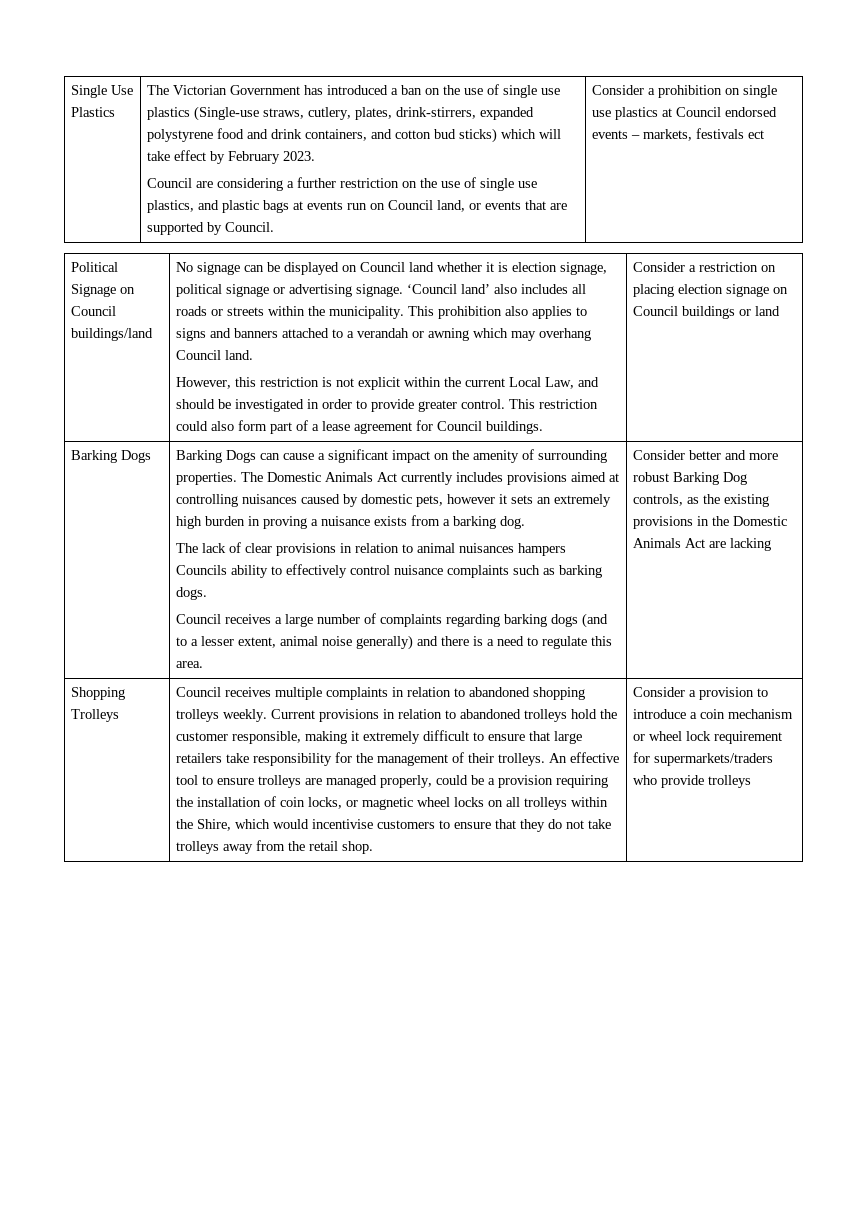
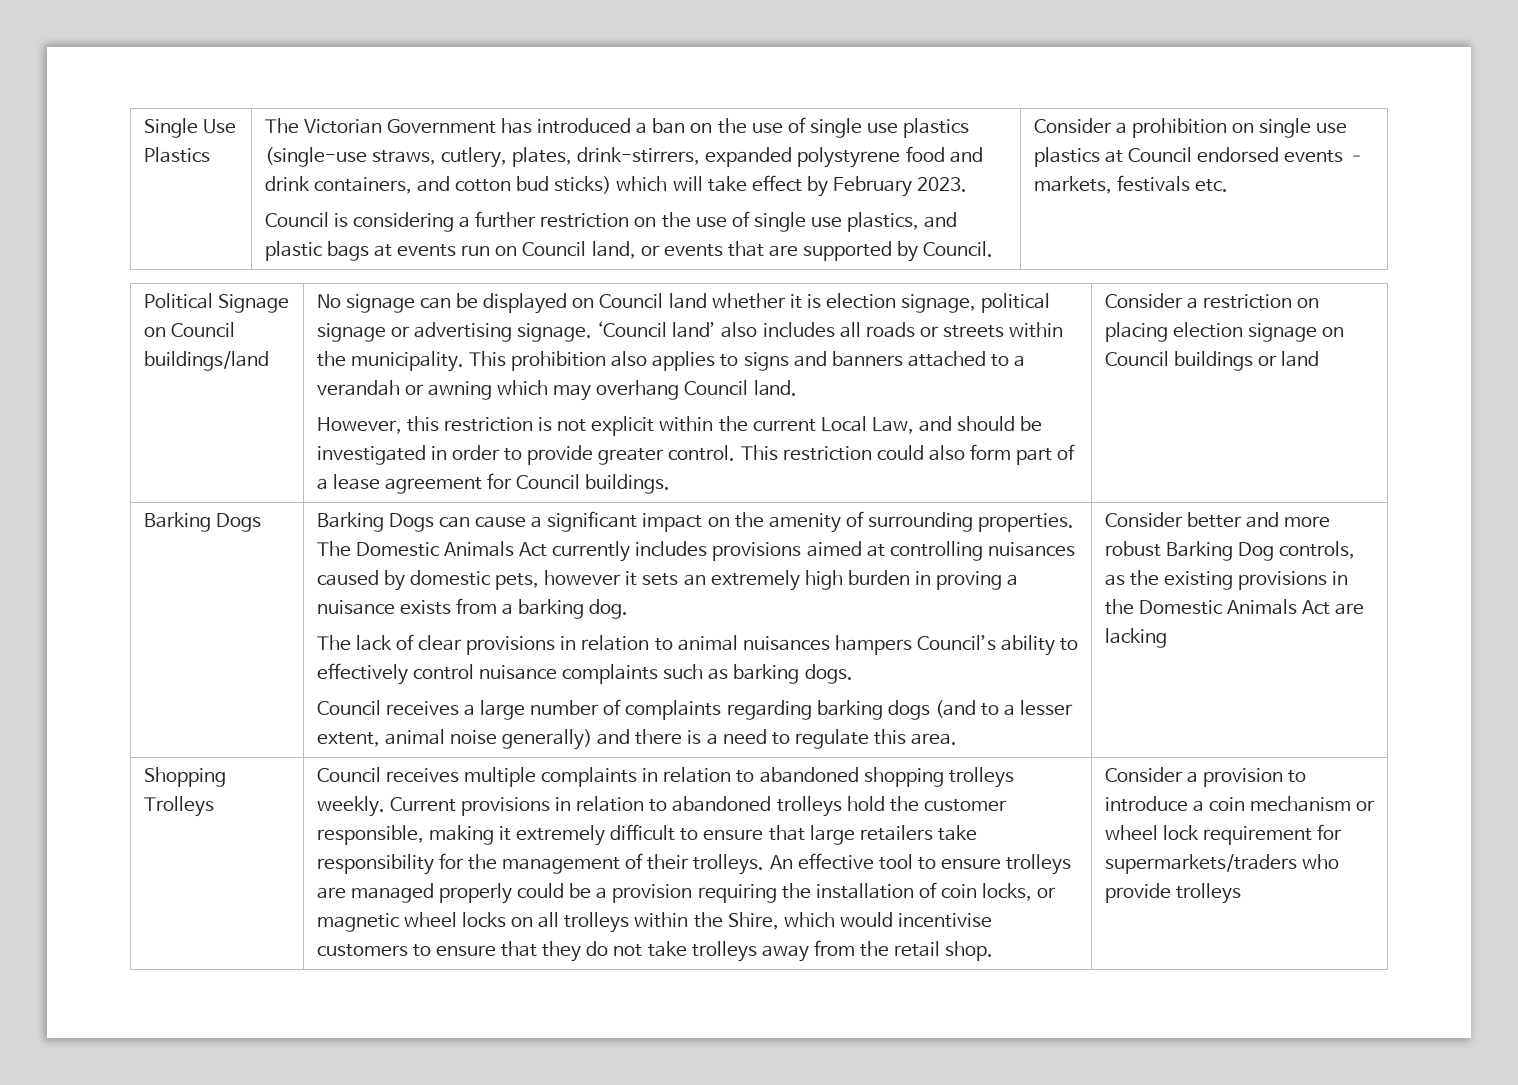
[193,106,259,121] (Single-use -> [264,147,367,167] (single-use
[195,181,213,188] are -> [333,213,348,228] is
[747,130,764,139] ect -> [1194,179,1228,192] etc.
[175,565,227,575] Councils -> [917,635,997,651] Council’s
[379,775,432,788] properly, -> [438,883,512,904] properly

